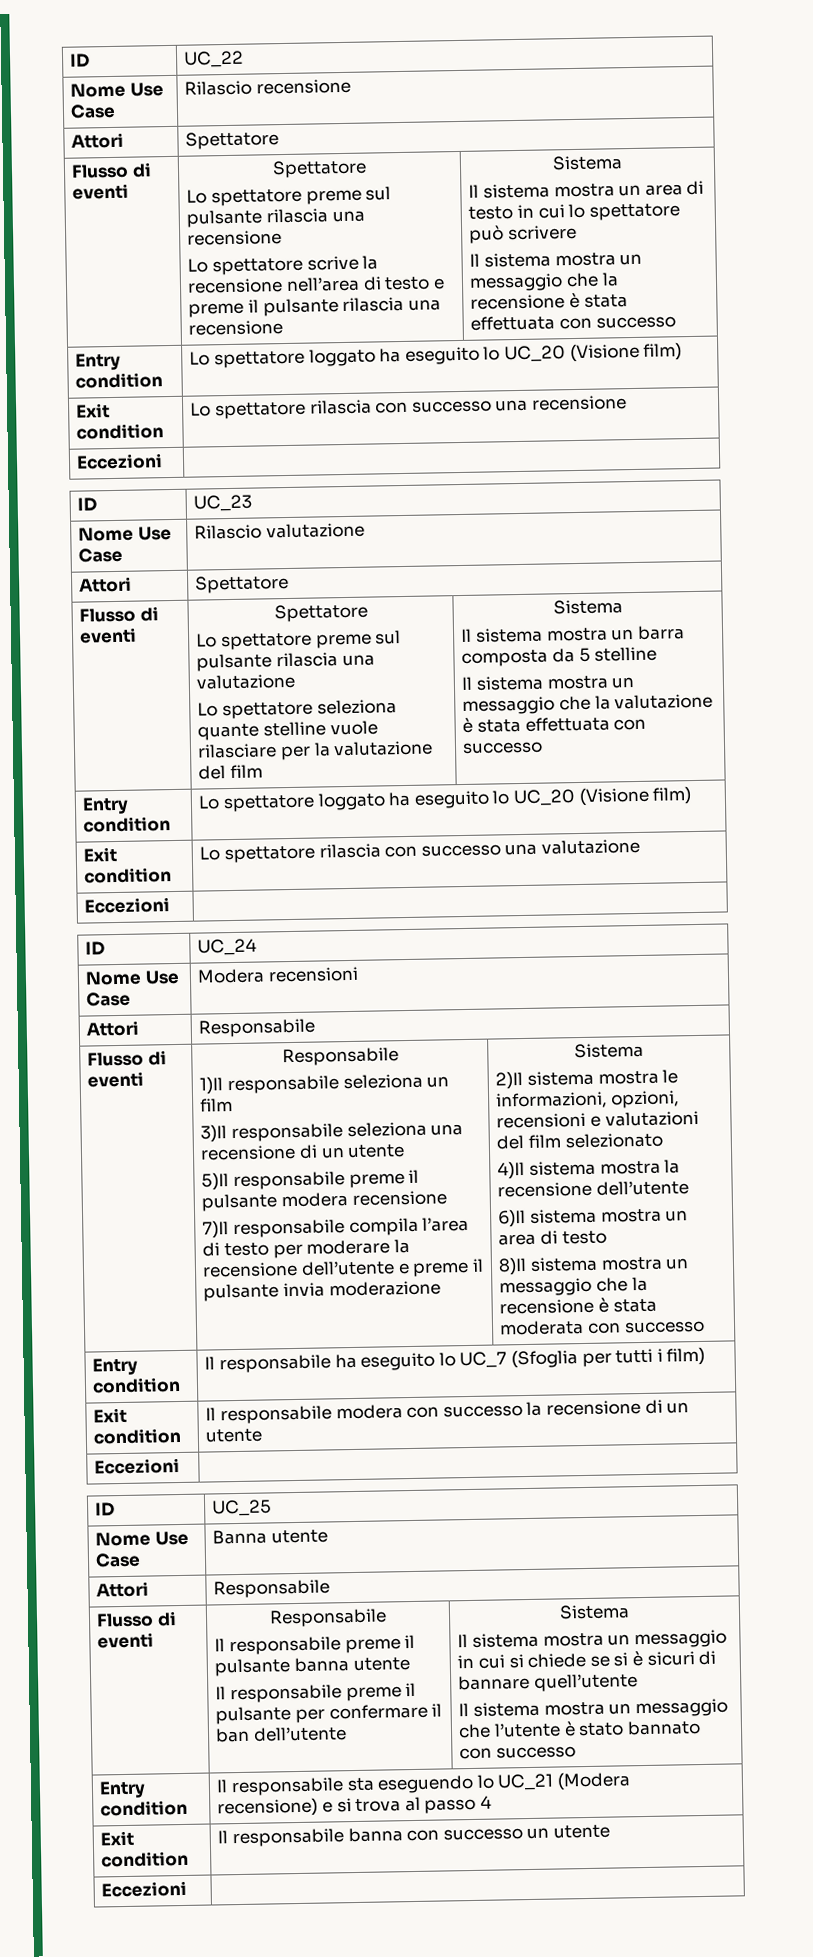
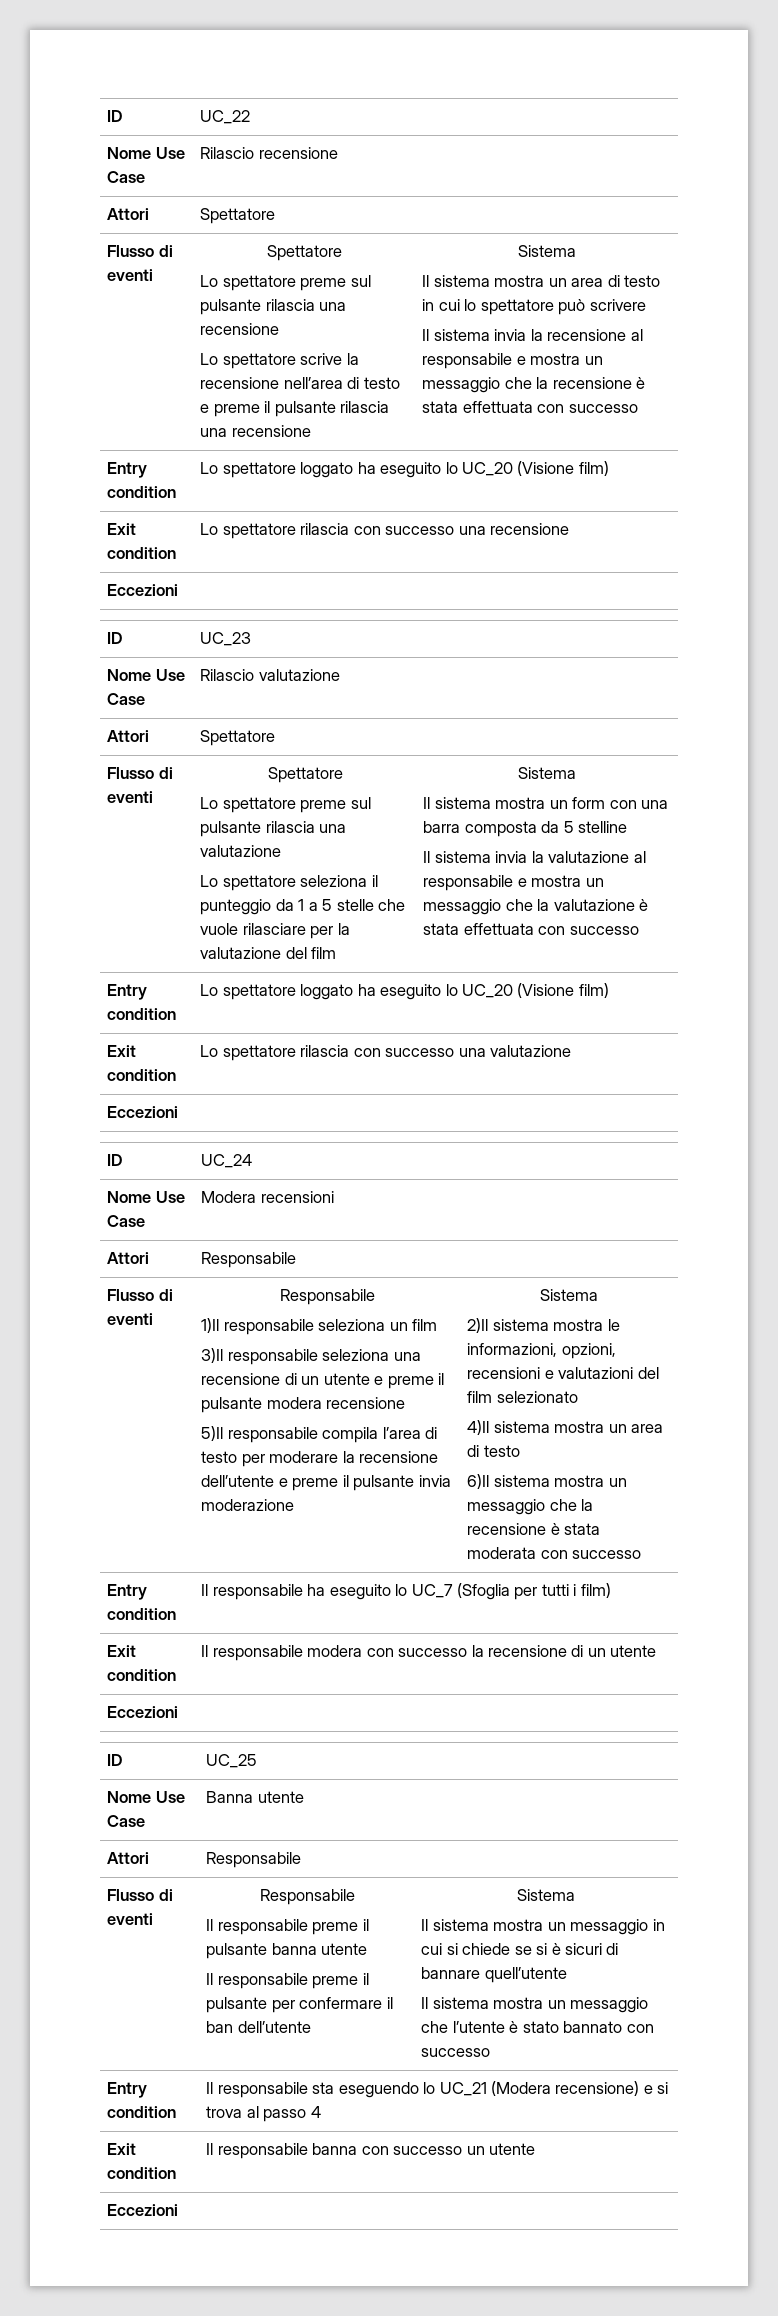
(552, 260) none -> [494,329,643,341] [422,353,526,369] invia la recensione al responsabile e
[197,721,327,741] quante stelline -> [371,875,378,887] [200,899,405,915] il punteggio da 1 a 5 stelle che
(635, 635) none -> [572,797,668,809] form con una
(545, 683) none -> [495,851,646,863] [423,875,527,891] invia la valutazione al responsabile e
[201,1171,346,1191] // 5)Il responsabile -> [374,1376,384,1385] e
[202,1220,230,1239] 7)Il -> [201,1426,224,1441] 5)Il
[664,1159,681,1174] [497,1180,690,1198] [498,1208,662,1228] la recensione dell’utente // 6)Il sistema mostra -> (605, 1427) none
[498,1256,528,1276] 8)Il -> [467,1474,490,1489] 6)Il

